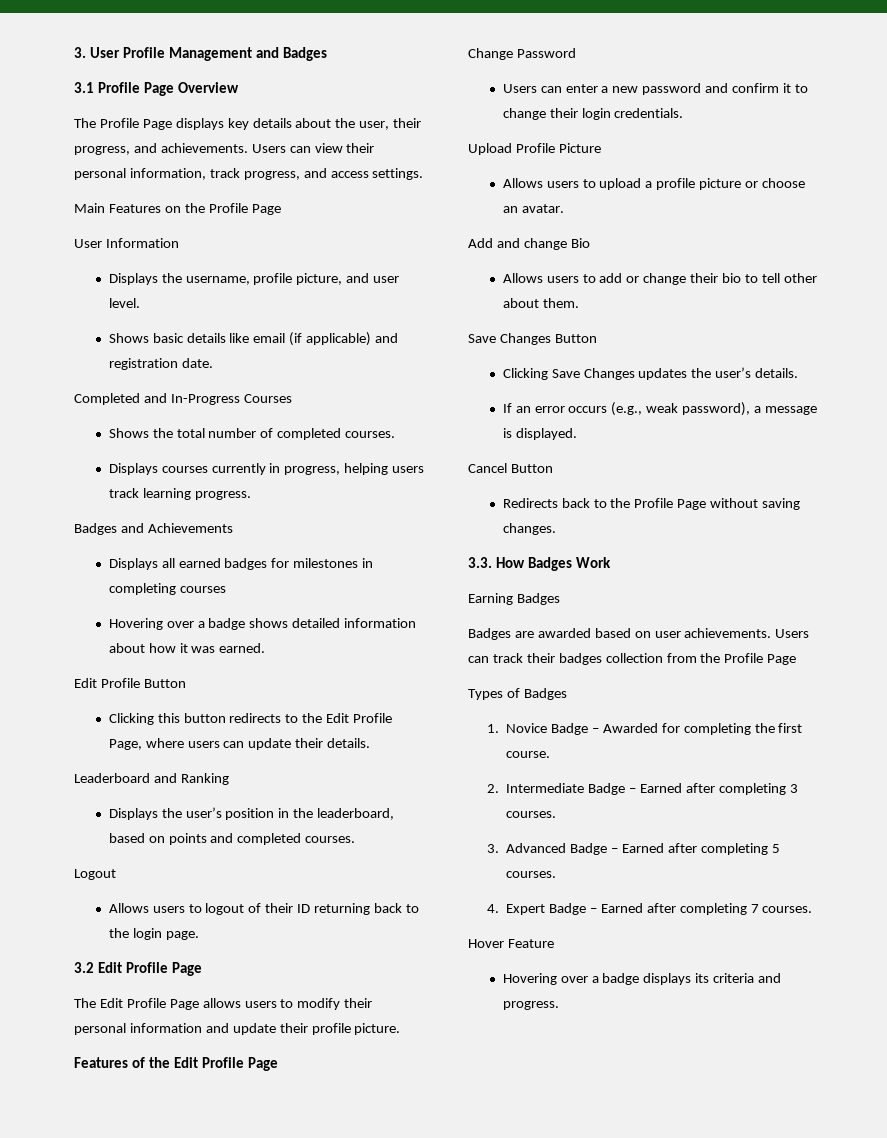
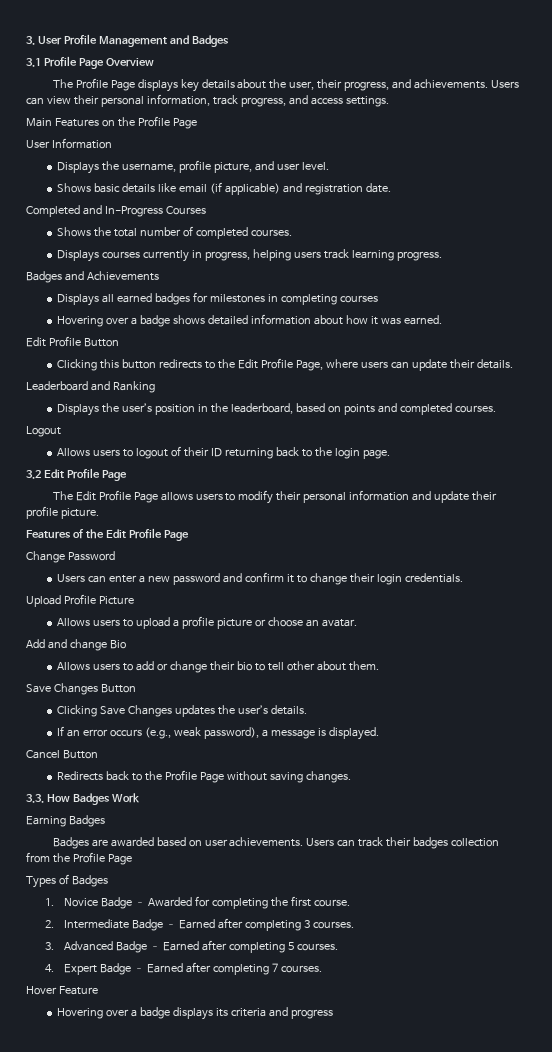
[502,1001,559,1010] progress. -> [291,1009,334,1019] progress

